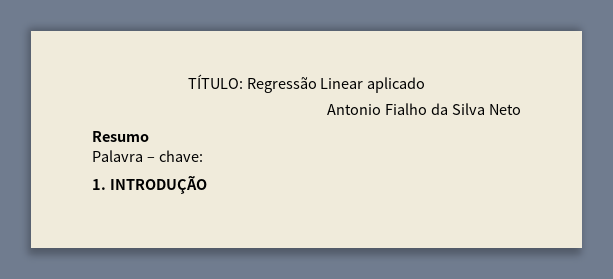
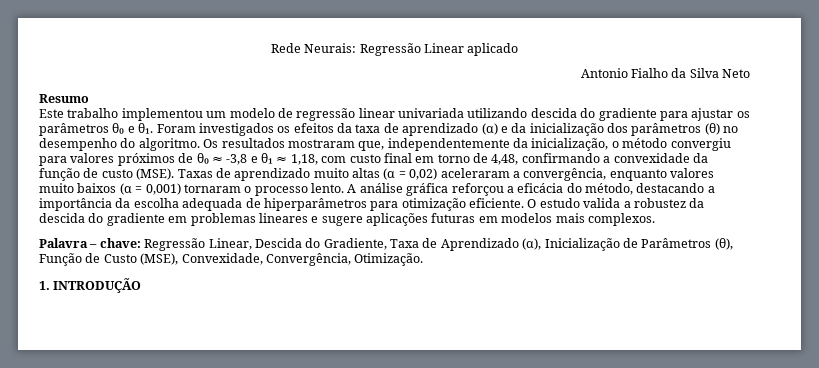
[187,74,243,89] TÍTULO: -> [270,43,357,53] Rede Neurais:
[92,150,203,162] Palavra – chave: -> [39,108,750,121] [39,123,739,136] [39,138,731,151] [39,153,708,166] [39,168,714,181] [39,183,715,196] [39,198,705,211] [39,213,655,226] [39,238,733,251] [39,253,424,266] Este trabalho implementou um modelo de regressão linear univariada utilizando descida do gradiente para ajustar os parâmetros θ₀ e θ₁. Foram investigados os efeitos da taxa de aprendizado (α) e da inicialização dos parâmetros (θ) no desempenho do algoritmo. Os resultados mostraram que, independentemente da inicialização, o método convergiu para valores próximos de θ₀ ≈ -3,8 e θ₁ ≈ 1,18, com custo final em torno de 4,48, confirmando a convexidade da função de custo (MSE). Taxas de aprendizado muito altas (α = 0,02) aceleraram a convergência, enquanto valores muito baixos (α = 0,001) tornaram o processo lento. A análise gráfica reforçou a eficácia do método, destacando a importância da escolha adequada de hiperparâmetros para otimização eficiente. O estudo valida a robustez da descida do gradiente em problemas lineares e sugere aplicações futuras em modelos mais complexos. // Palavra – chave: Regressão Linear, Descida do Gradiente, Taxa de Aprendizado (α), Inicialização de Parâmetros (θ), Função de Custo (MSE), Convexidade, Convergência, Otimização.

